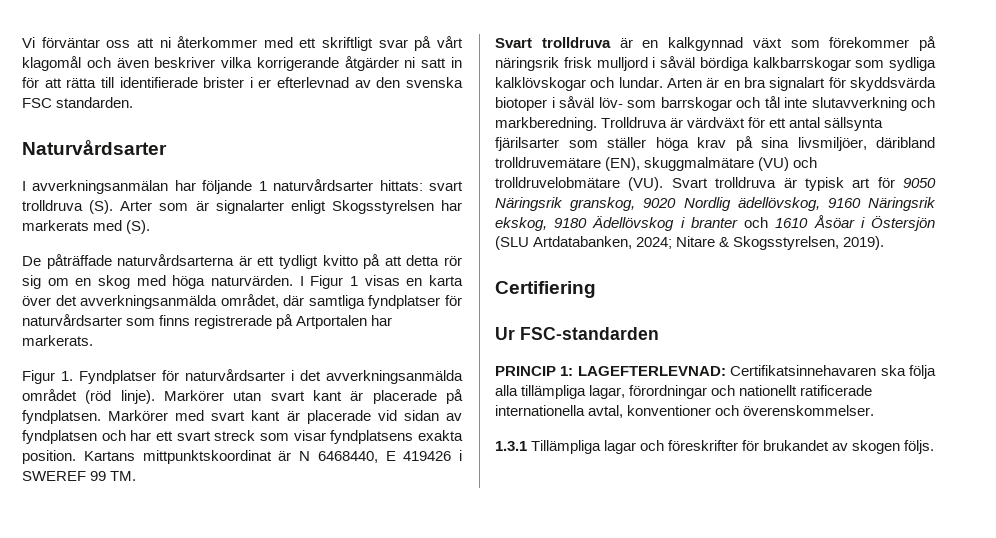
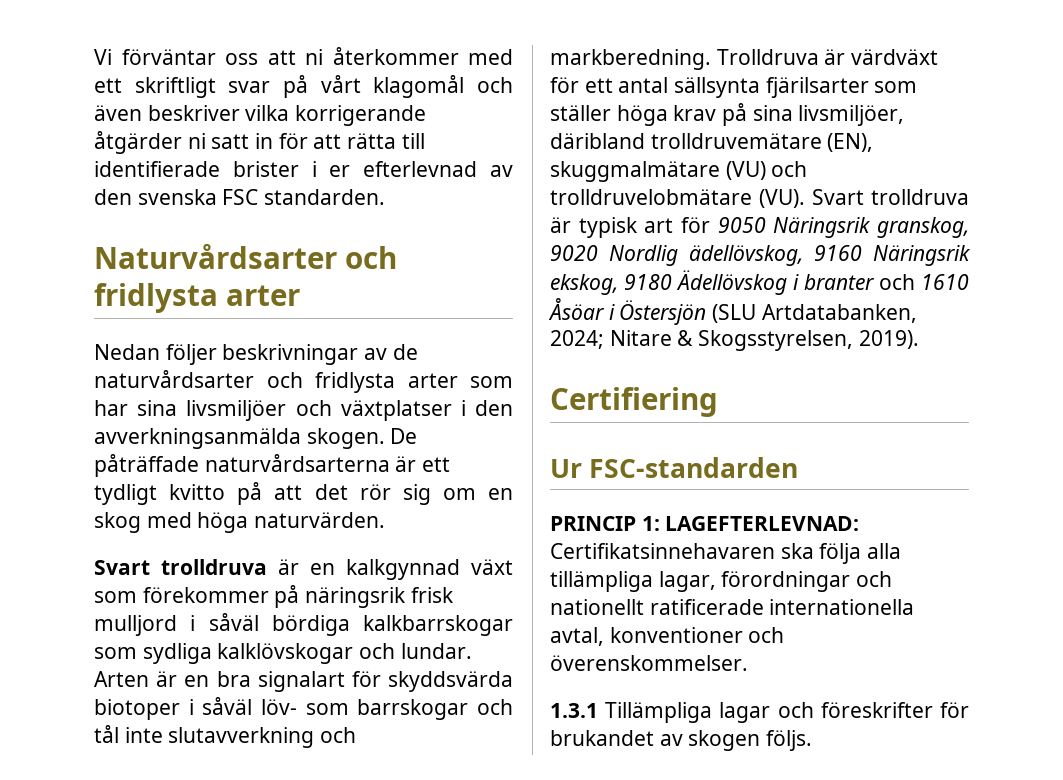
[22,179,463,194] [22,200,462,214] [22,220,151,234] // I avverkningsanmälan har följande 1 naturvårdsarter hittats: svart trolldruva (S). Arter som är signalarter enligt Skogsstyrelsen har markerats med (S). // -> [345,246,397,269] [94,283,300,313] [94,344,418,365] [94,370,513,393] [94,400,513,421] [94,428,385,449] och fridlysta arter // Nedan följer beskrivningar av de naturvårdsarter och fridlysta arter som har sina livsmiljöer och växtplatser i den avverkningsanmälda skogen.
[406,255,440,266] detta -> [314,484,348,500] det
[299,275,464,289] [22,294,462,309] [22,314,393,329] [22,335,93,346] [22,369,463,384] [22,389,463,404] [22,410,462,424] [22,430,464,444] [22,450,462,464] [22,471,137,481] I Figur 1 visas en karta över det avverkningsanmälda området, där samtliga fyndplatser för naturvårdsarter som finns registrerade på Artportalen har markerats. // Figur 1. Fyndplatser för naturvårdsarter i det avverkningsanmälda området (röd linje). Markörer utan svart kant är placerade på fyndplatsen. Markörer med svart kant är placerade vid sidan av fyndplatsen och har ett svart streck som visar fyndplatsens exakta position. Kartans mittpunktskoordinat är N 6468440, E 419426 i SWEREF 99 TM. -> (386, 520) none

